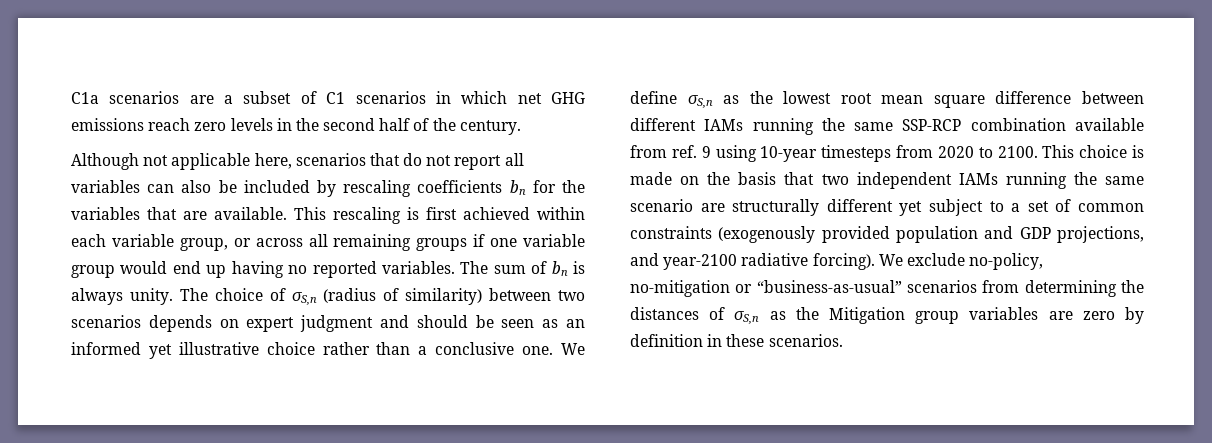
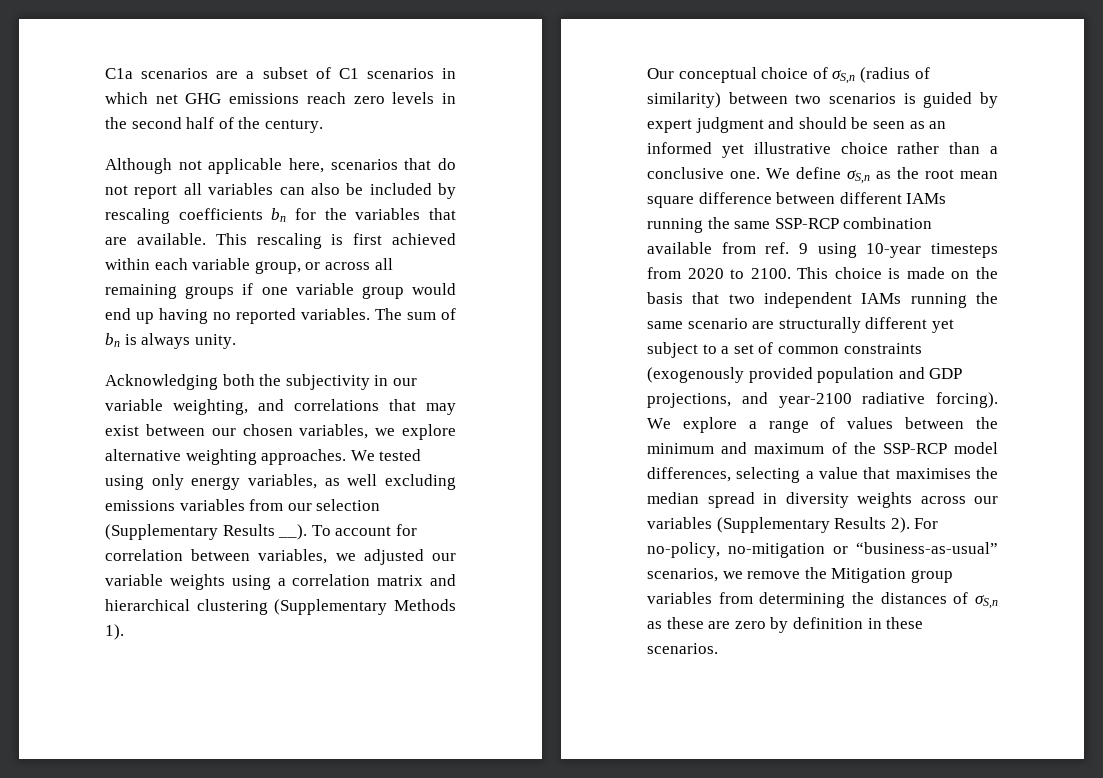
[179,288,208,301] The -> [105,374,417,390] [105,399,456,415] [105,424,456,440] [105,449,422,465] [105,474,456,490] [105,499,381,511] [105,524,417,540] [105,549,456,565] [105,574,456,590] [105,599,457,615] [105,624,124,640] [647,67,757,83] // Acknowledging both the subjectivity in our variable weighting, and correlations that may exist between our chosen variables, we explore alternative weighting approaches. We tested using only energy variables, as well excluding emissions variables from our selection (Supplementary Results __). To account for correlation between variables, we adjusted our variable weights using a correlation matrix and hierarchical clustering (Supplementary Methods 1). // Our conceptual
[148,315,239,332] depends on -> [903,92,998,108] is guided by
[783,91,832,104] lowest -> (919, 173) none
[906,253,1044,270] [630,280,977,297] exclude no-policy, no-mitigation or “business-as-usual” scenarios -> [682,417,998,433] [647,442,998,454] [647,467,998,483] [647,492,998,508] [647,517,939,533] [647,542,998,558] [647,567,953,583] [647,592,712,604] explore a range of values between the minimum and maximum of the SSP-RCP model differences, selecting a value that maximises the median spread in diversity weights across our variables (Supplementary Results 2). For no-policy, no-mitigation or “business-as-usual” scenarios, we remove the Mitigation group variables
[795,307,1039,324] the Mitigation group variables -> [666,617,704,629] these

